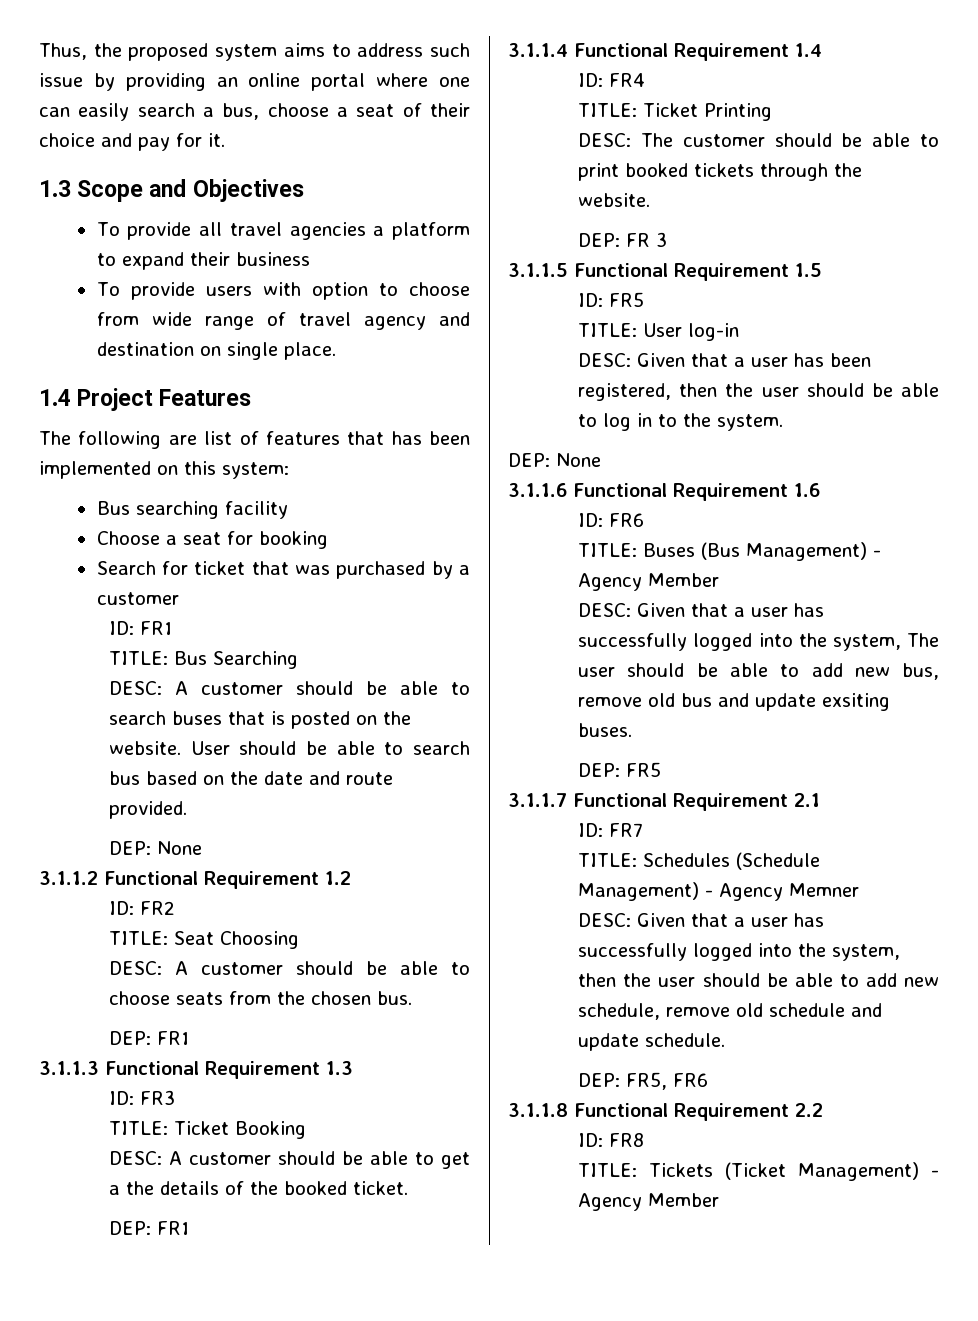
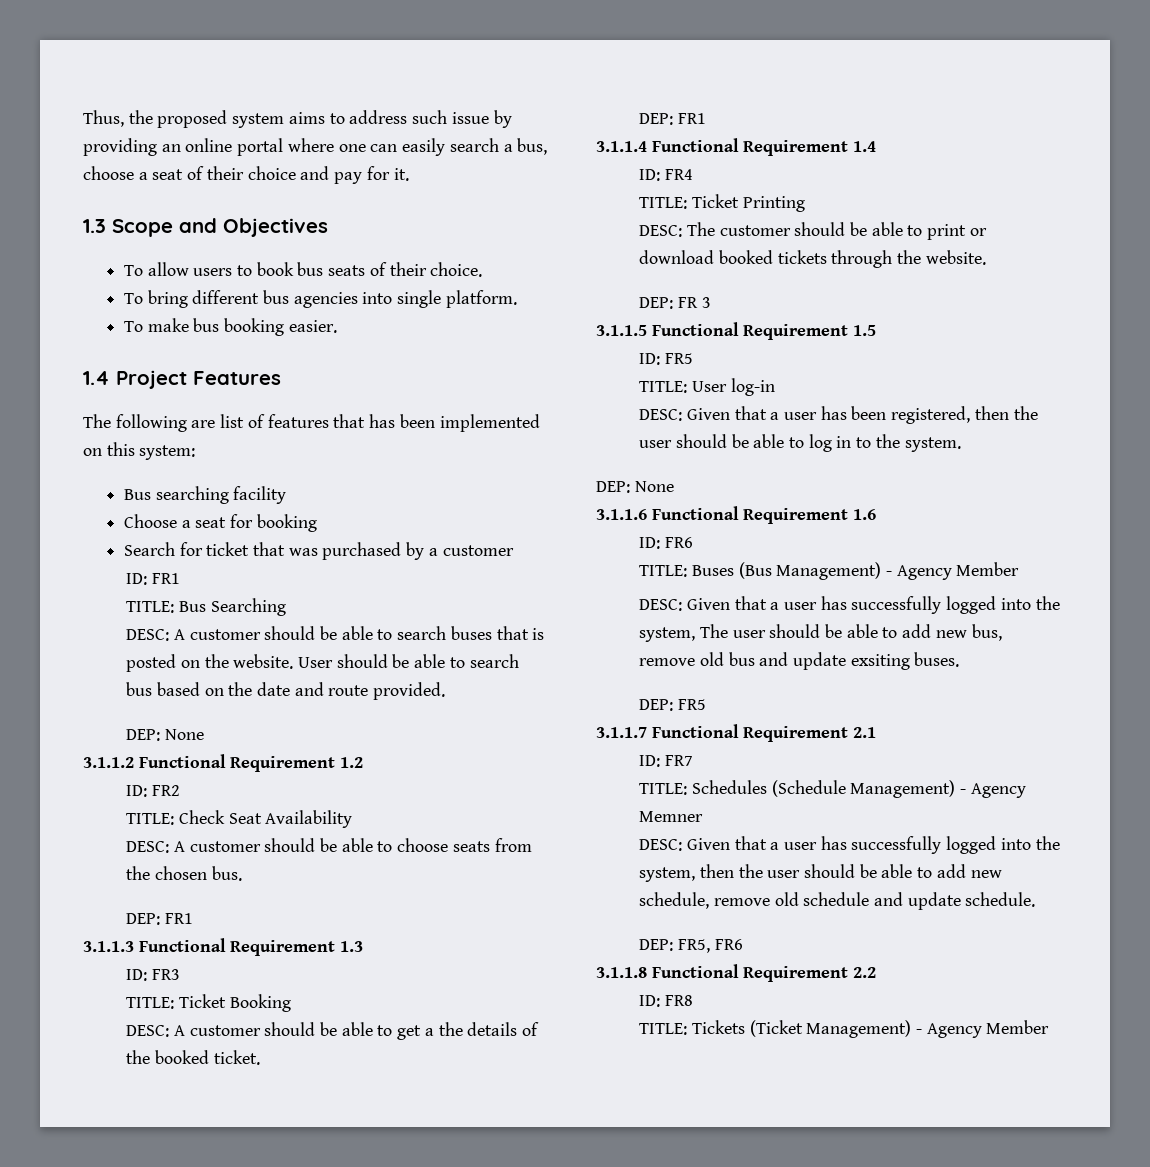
[127,222,470,240] [96,252,310,270] [96,282,470,300] [96,312,470,330] [96,342,336,360] provide all travel agencies a platform to expand their business // To provide users with option to choose from wide range of travel agency and destination on single place. -> [147,262,483,277] [123,290,517,308] [123,318,337,336] allow users to book bus seats of their choice. // To bring different bus agencies into single platform. // To make bus booking easier.
[174,931,300,949] Seat Choosing -> [178,810,353,828] Check Seat Availability
(620, 172) none -> [969,228,987,236] [639,250,715,264] or download

